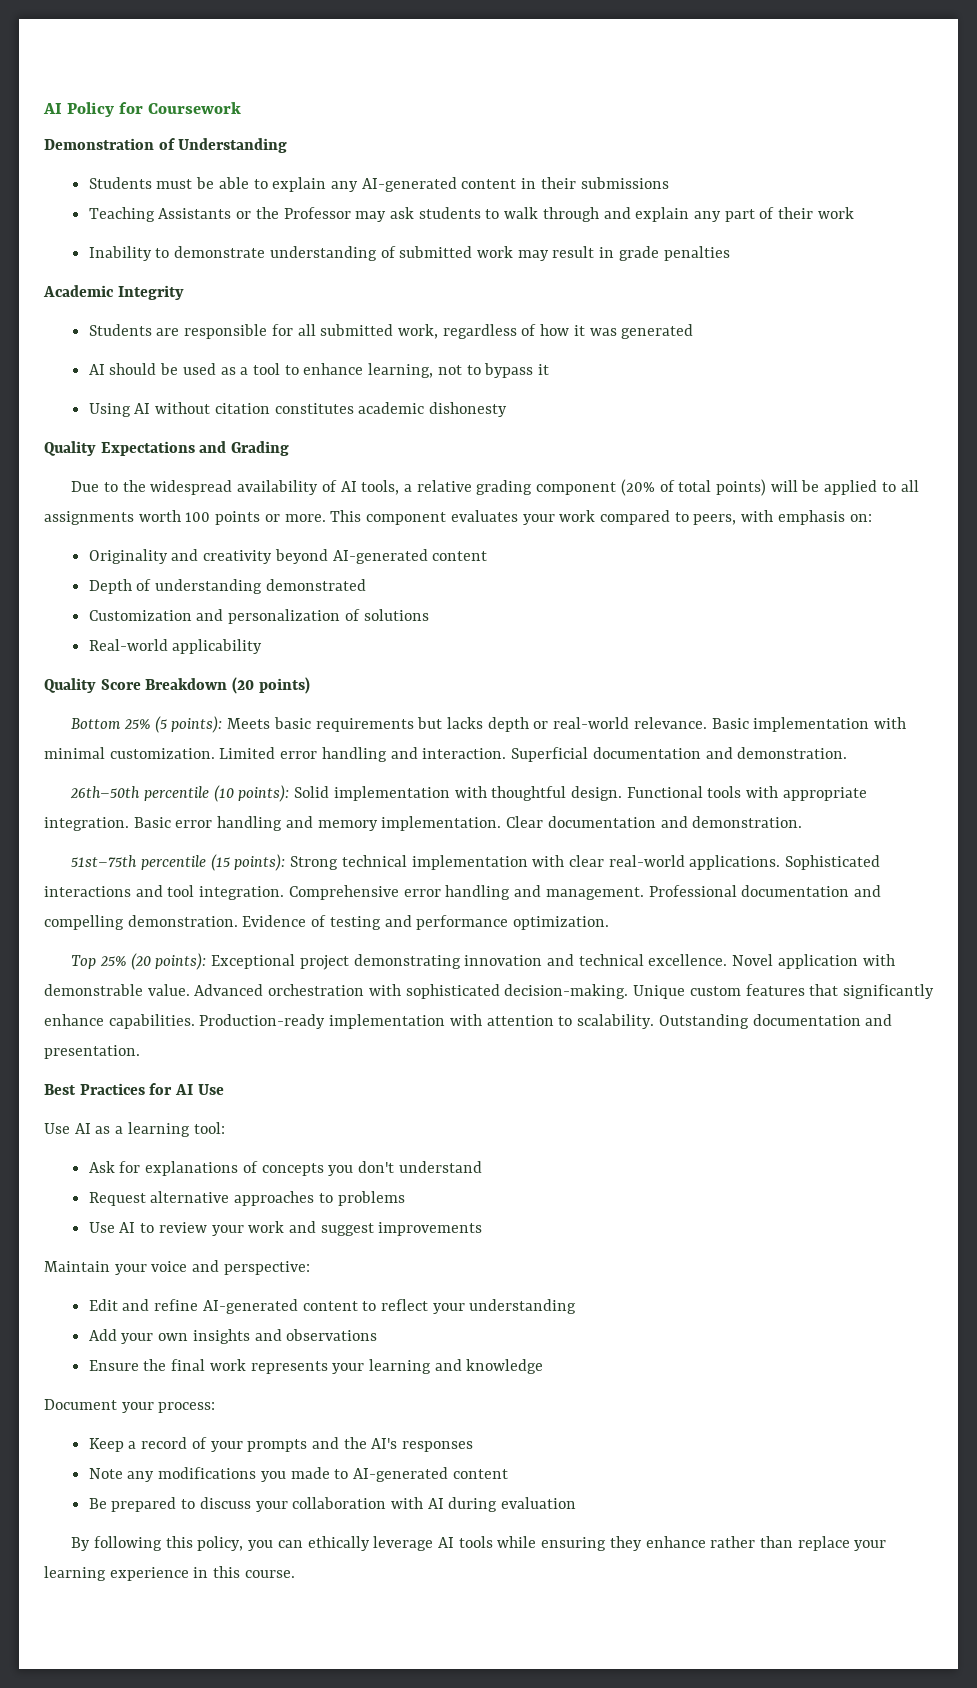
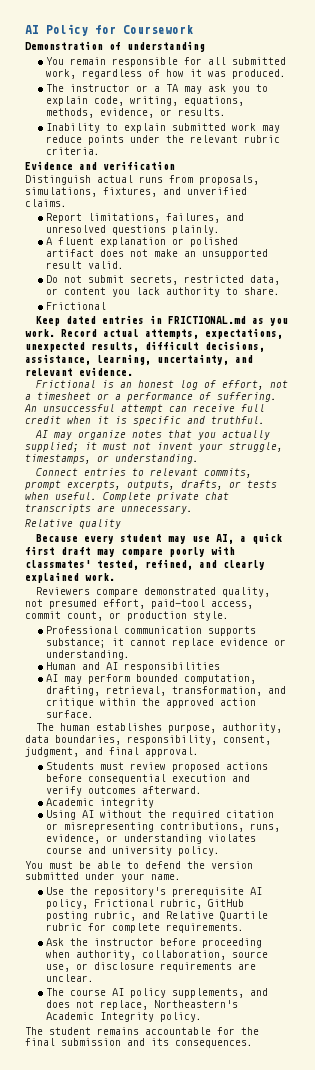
[178,138,288,153] [88,177,669,192] [88,207,854,222] [88,246,730,261] [43,285,184,300] [88,324,180,336] Understanding // Students must be able to explain any AI-generated content in their submissions // Teaching Assistants or the Professor may ask students to walk through and explain any part of their work // Inability to demonstrate understanding of submitted work may result in grade penalties // Academic Integrity // Students are -> [127,41,205,52] [45,57,106,65] understanding // You remain
[621,324,694,339] [88,363,550,378] [88,402,507,417] [44,441,290,456] [71,479,919,496] [44,510,872,525] [88,549,488,564] [88,579,366,594] [88,609,429,624] [88,639,263,654] [44,677,310,694] [71,716,907,733] [44,747,848,762] [70,785,867,802] [44,816,803,831] [71,854,881,871] [44,885,881,900] [44,915,610,930] [71,953,895,970] [44,984,934,999] [44,1014,893,1029] [44,1045,140,1059] [44,1083,224,1095] [44,1122,225,1137] [88,1161,482,1176] [88,1191,405,1206] [88,1221,483,1236] [44,1260,310,1275] [88,1299,577,1314] [88,1329,378,1344] [88,1359,544,1374] [44,1399,216,1413] [88,1437,474,1452] [88,1467,508,1482] [88,1497,577,1512] [71,1536,887,1551] [44,1566,295,1581] generated // AI should be used as a tool to enhance learning, not to bypass it // Using AI without citation constitutes academic dishonesty // Quality Expectations and Grading // Due to the widespread availability of AI tools, a relative grading component (20% of total points) will be applied to all assignments worth 100 points or more. This component evaluates your work compared to peers, with emphasis on: // Originality and creativity beyond AI-generated content // Depth of understanding demonstrated // Customization and personalization of solutions // Real-world applicability // Quality Score Breakdown (20 points) // Bottom 25% (5 points): Meets basic requirements but lacks depth or real-world relevance. Basic implementation with minimal customization. Limited error handling and interaction. Superficial documentation and demonstration. // 26th–50th percentile (10 points): Solid implementation with thoughtful design. Functional tools with appropriate integration. Basic error handling and memory implementation. Clear documentation and demonstration. // 51st–75th percentile (15 points): Strong technical implementation with clear real-world applications. Sophisticated interactions and tool integration. Comprehensive error handling and management. Professional documentation and compelling demonstration. Evidence of testing and performance optimization. // Top 25% (20 points): Exceptional project demonstrating innovation and technical excellence. Novel application with demonstrable value. Advanced orchestration with sophisticated decision-making. Unique custom features that significantly enhance capabilities. Production-ready implementation with attention to scalability. Outstanding documentation and presentation. // Best Practices for AI Use // Use AI as a learning tool: // Ask for explanations of concepts you don't understand // Request alternative approaches to problems // Use AI to review your work and suggest improvements // Maintain your voice and perspective: // Edit and refine AI-generated content to reflect your understanding // Add your own insights and observations // Ensure the final work represents your learning and knowledge // Document your process: // Keep a record of your prompts and the AI's responses // Note any modifications you made to AI-generated content // Be prepared to discuss your collaboration with AI during evaluation // By following this policy, you can ethically leverage AI tools while ensuring they enhance rather than replace your learning experience in this course. -> [231,69,286,79] [45,84,268,94] [45,96,244,106] [45,108,226,118] [45,123,280,133] [45,135,280,145] [45,147,100,155] [25,161,175,170] [25,175,259,185] [25,187,247,197] [25,199,67,207] [45,213,244,223] [45,225,220,235] [45,237,238,247] [45,249,268,259] [45,261,124,269] [45,275,280,285] [45,287,280,297] [45,302,106,310] [36,315,289,326] [25,328,283,339] [25,341,265,352] [25,354,253,365] [25,367,133,376] [36,380,289,390] [25,392,277,402] [24,404,265,414] [25,416,265,426] [35,430,271,440] [25,442,283,452] [25,454,199,464] [36,468,253,478] [25,480,277,490] [25,492,229,502] [25,504,193,514] [25,519,121,529] [36,533,283,544] [25,546,235,557] [25,559,265,570] [25,572,115,583] [36,587,271,597] [25,599,253,609] [25,611,229,621] [45,626,256,636] [45,638,286,648] [45,650,130,660] [45,662,220,672] [45,674,256,684] [45,686,286,696] [45,698,256,708] [45,710,94,718] [36,723,283,733] [25,735,271,745] [25,747,199,757] [45,762,268,772] [45,774,250,784] [45,786,202,796] [45,798,154,808] [45,810,274,820] [45,822,280,832] [45,834,256,844] [45,846,220,856] [25,861,253,869] [25,872,181,882] [45,887,262,897] [45,899,244,909] [45,911,268,921] [45,923,244,933] [45,938,262,948] [45,950,268,960] [45,962,256,972] [45,974,94,982] [45,988,268,998] [45,1000,238,1010] [45,1012,202,1022] [25,1027,259,1035] [25,1038,253,1048] produced. // The instructor or a TA may ask you to explain code, writing, equations, methods, evidence, or results. // Inability to explain submitted work may reduce points under the relevant rubric criteria. // Evidence and verification // Distinguish actual runs from proposals, simulations, fixtures, and unverified claims. // Report limitations, failures, and unresolved questions plainly. // A fluent explanation or polished artifact does not make an unsupported result valid. // Do not submit secrets, restricted data, or content you lack authority to share. // Frictional // Keep dated entries in FRICTIONAL.md as you work. Record actual attempts, expectations, unexpected results, difficult decisions, assistance, learning, uncertainty, and relevant evidence. // Frictional is an honest log of effort, not a timesheet or a performance of suffering. An unsuccessful attempt can receive full credit when it is specific and truthful. // AI may organize notes that you actually supplied; it must not invent your struggle, timestamps, or understanding. // Connect entries to relevant commits, prompt excerpts, outputs, drafts, or tests when useful. Complete private chat transcripts are unnecessary. // Relative quality // Because every student may use AI, a quick first draft may compare poorly with classmates' tested, refined, and clearly explained work. // Reviewers compare demonstrated quality, not presumed effort, paid-tool access, commit count, or production style. // Professional communication supports substance; it cannot replace evidence or understanding. // Human and AI responsibilities // AI may perform bounded computation, drafting, retrieval, transformation, and critique within the approved action surface. // The human establishes purpose, authority, data boundaries, responsibility, consent, judgment, and final approval. // Students must review proposed actions before consequential execution and verify outcomes afterward. // Academic integrity // Using AI without the required citation or misrepresenting contributions, runs, evidence, or understanding violates course and university policy. // You must be able to defend the version submitted under your name. // Use the repository's prerequisite AI policy, Frictional rubric, GitHub posting rubric, and Relative Quartile rubric for complete requirements. // Ask the instructor before proceeding when authority, collaboration, source use, or disclosure requirements are unclear. // The course AI policy supplements, and does not replace, Northeastern's Academic Integrity policy. // The student remains accountable for the final submission and its consequences.

